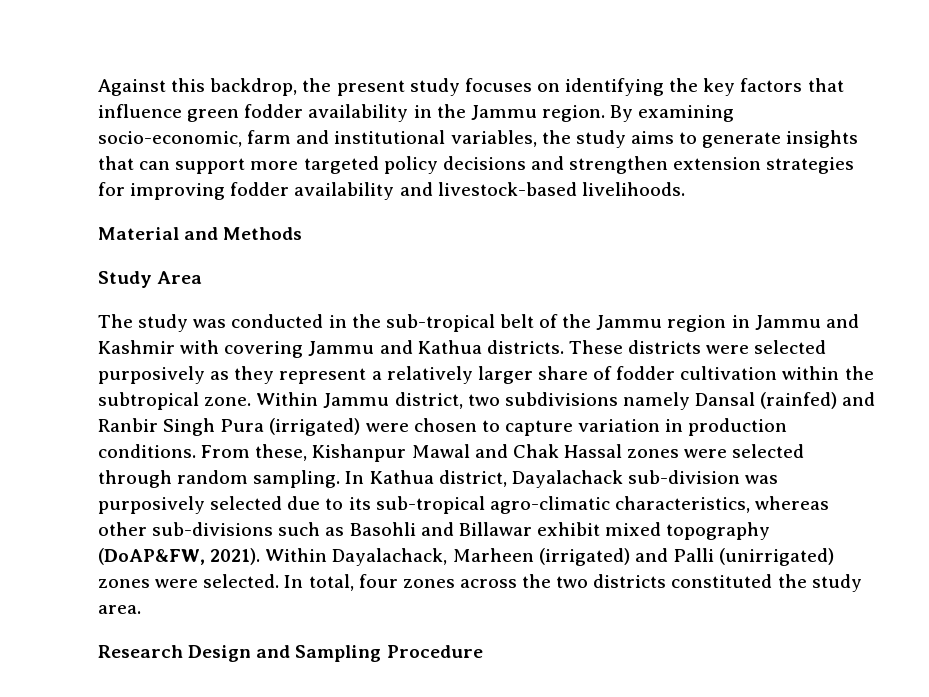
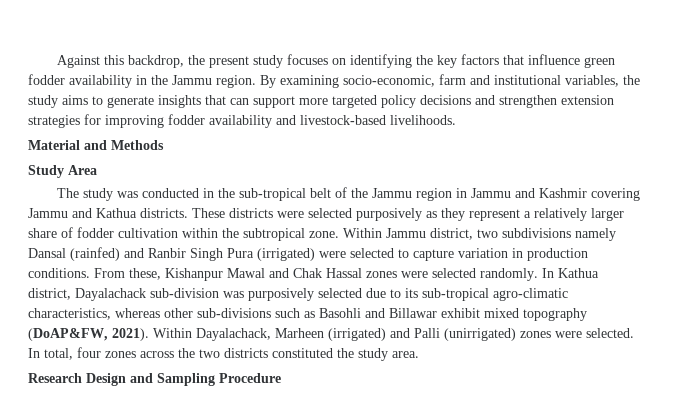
[180,340,220,354] with -> (587, 193) none
[413,418,477,432] chosen -> [350,248,394,258] selected
[98,470,341,488] through random sampling. -> [480,268,538,281] randomly.

